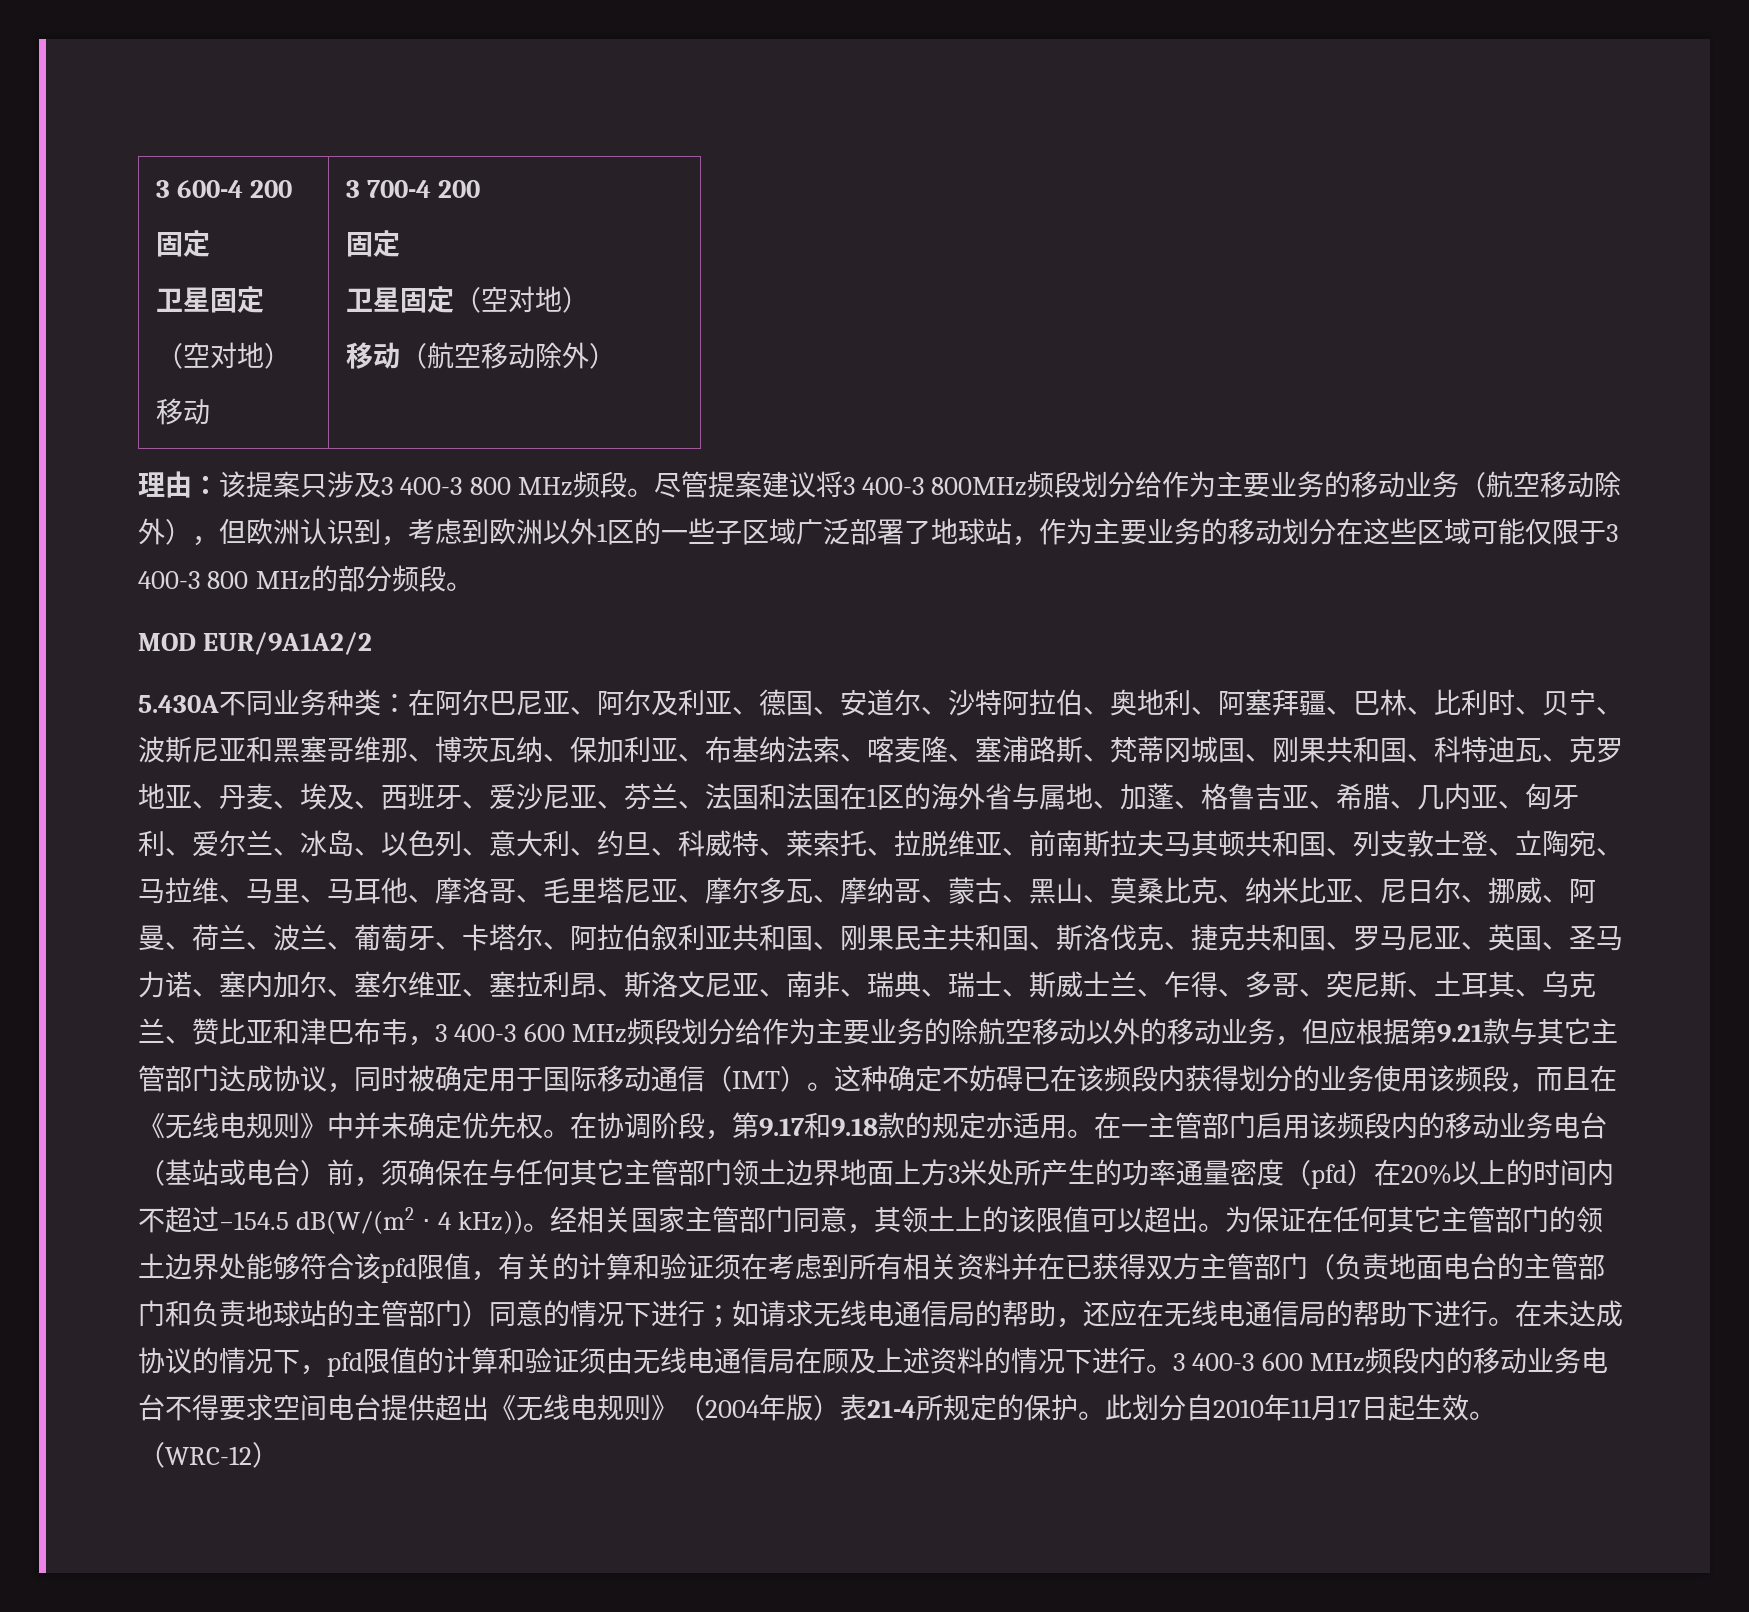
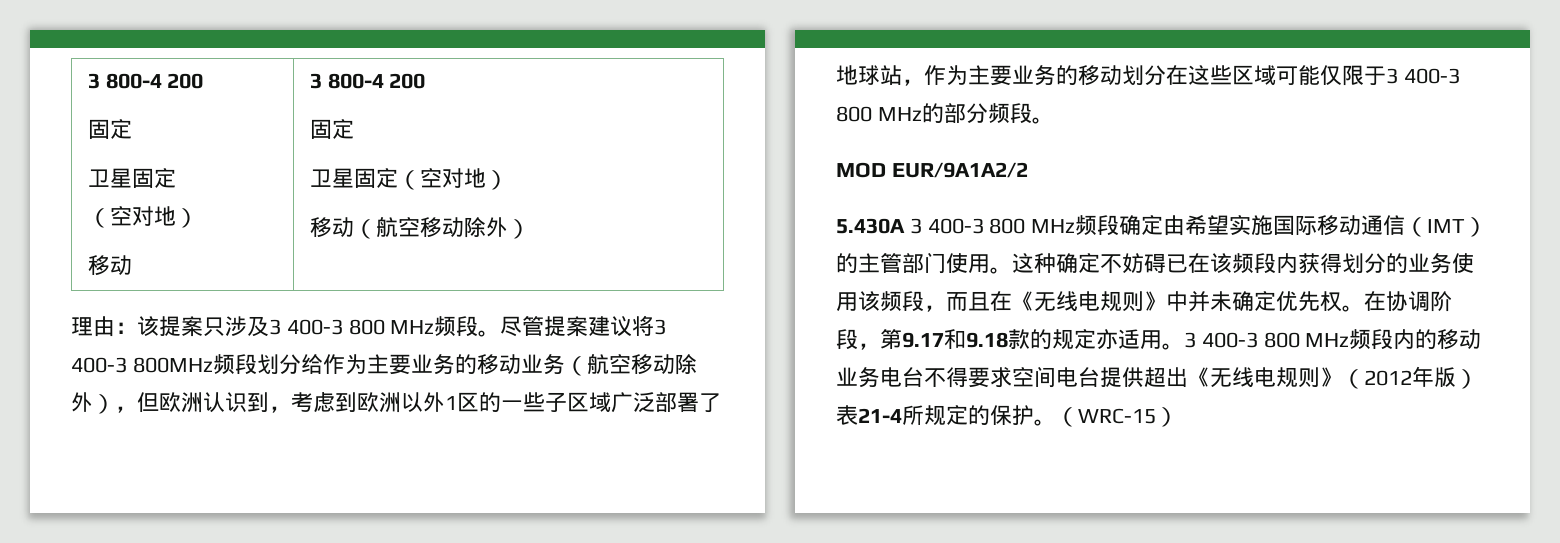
[155,180,244,198] 3 600-4 -> [87,73,162,89] 3 800-4
[367,180,432,198] 700-4 -> [327,73,384,89] 800-4
[219,689,1623,716] [138,736,1623,763] [138,783,1579,810] [138,830,1623,857] [138,877,1596,904] [138,924,1623,951] [138,971,1596,998] [138,1018,1618,1046] [138,1065,543,1093] 不同业务种类：在阿尔巴尼亚、阿尔及利亚、德国、安道尔、沙特阿拉伯、奥地利、阿塞拜疆、巴林、比利时、贝宁、波斯尼亚和黑塞哥维那、博茨瓦纳、保加利亚、布基纳法索、喀麦隆、塞浦路斯、梵蒂冈城国、刚果共和国、科特迪瓦、克罗地亚、丹麦、埃及、西班牙、爱沙尼亚、芬兰、法国和法国在1区的海外省与属地、加蓬、格鲁吉亚、希腊、几内亚、匈牙利、爱尔兰、冰岛、以色列、意大利、约旦、科威特、莱索托、拉脱维亚、前南斯拉夫马其顿共和国、列支敦士登、立陶宛、马拉维、马里、马耳他、摩洛哥、毛里塔尼亚、摩尔多瓦、摩纳哥、蒙古、黑山、莫桑比克、纳米比亚、尼日尔、挪威、阿曼、荷兰、波兰、葡萄牙、卡塔尔、阿拉伯叙利亚共和国、刚果民主共和国、斯洛伐克、捷克共和国、罗马尼亚、英国、圣马力诺、塞内加尔、塞尔维亚、塞拉利昂、斯洛文尼亚、南非、瑞典、瑞士、斯威士兰、乍得、多哥、突尼斯、土耳其、乌克兰、赞比亚和津巴布韦，3 400-3 600 MHz频段划分给作为主要业务的除航空移动以外的移动业务，但应根据第9.21款与其它主管部门达成协议，同时被确定用于 -> [909,215,1274,236] 3 400-3 800 MHz频段确定由希望实施
(807, 1079) none -> [836,252,990,274] 的主管部门使用
[1094,1112,1607,1139] [138,1159,1614,1189] [138,1206,1604,1234] [138,1253,1605,1283] [138,1300,1623,1328] [138,1347,1303,1377] 在一主管部门启用该频段内的移动业务电台（基站或电台）前，须确保在与任何其它主管部门领土边界地面上方3米处所产生的功率通量密度（pfd）在20%以上的时间内不超过−154.5 dB(W/(m2 ⋅ 4 kHz))。经相关国家主管部门同意，其领土上的该限值可以超出。为保证在任何其它主管部门的领土边界处能够符合该pfd限值，有关的计算和验证须在考虑到所有相关资料并在已获得双方主管部门（负责地面电台的主管部门和负责地球站的主管部门）同意的情况下进行；如请求无线电通信局的帮助，还应在无线电通信局的帮助下进行。在未达成协议的情况下，pfd限值的计算和验证须由无线电通信局在顾及上述资料的情况下进行。3 400-3 600 -> [1184,332,1300,348] 3 400-3 800
[705,1400,759,1418] 2004 -> [1364,370,1412,386] 2012
[1105,1394,1496,1421] [138,1442,252,1468] 此划分自2010年11月17日起生效。（WRC-12 -> [1056,407,1156,427] （WRC-15

